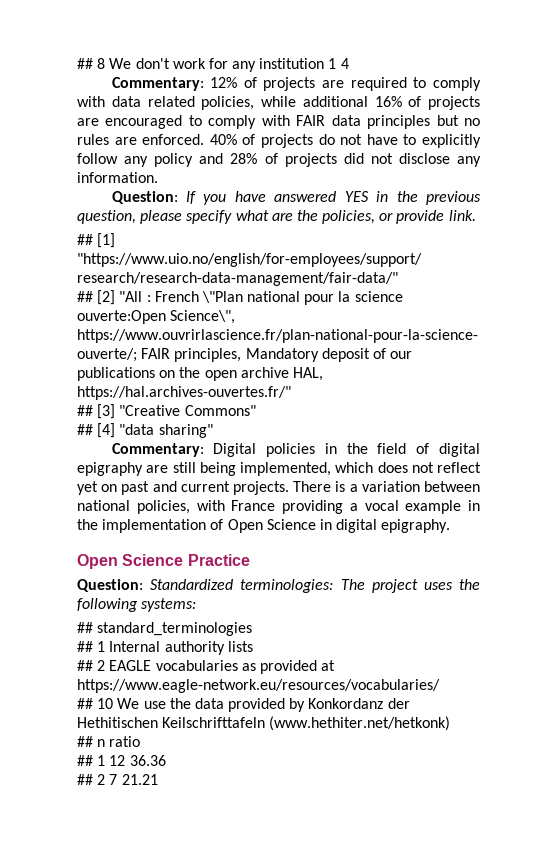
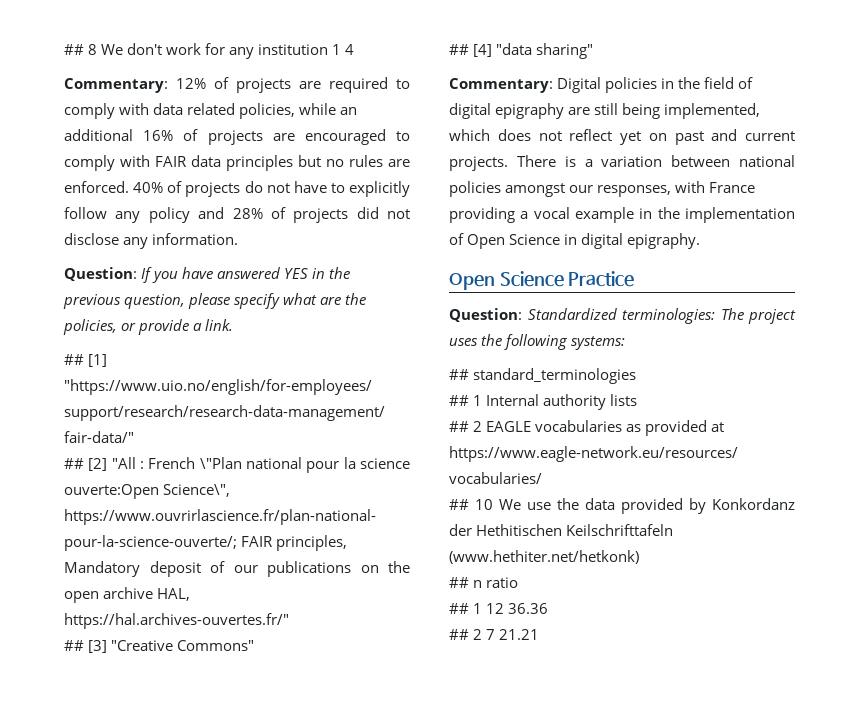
(296, 101) none -> [340,107,358,115] an
(445, 217) none -> [193,323,203,331] a
[136,500,190,514] policies, -> [449,181,672,197] policies amongst our responses,

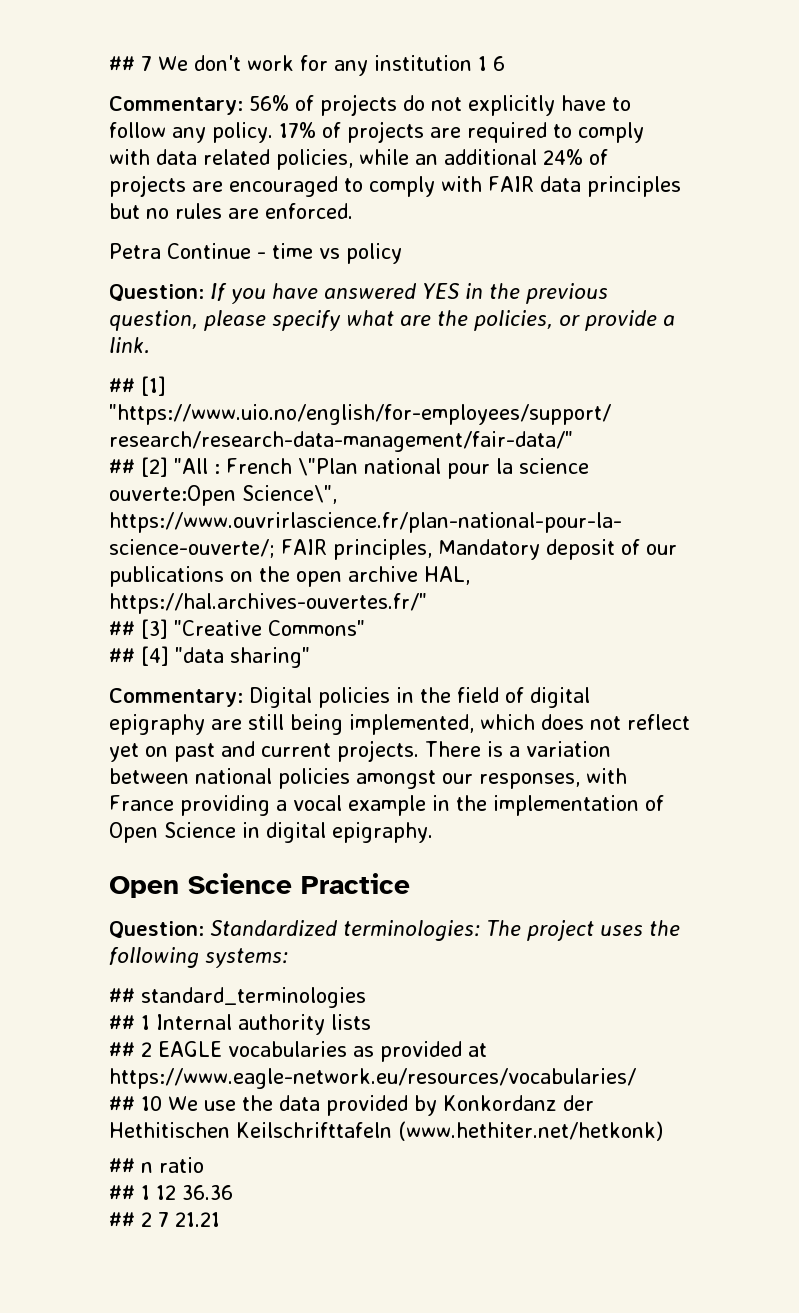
[64,44,98,55] ## 8 -> [109,56,152,71] ## 7
[345,44,355,55] [64,78,206,93] 4 // Commentary: 12% -> [492,56,505,71] [109,94,631,116] [109,122,316,143] 6 // Commentary: 56% of projects do not explicitly have to follow any policy. 17%
[143,130,174,141] 16% -> [543,149,583,165] 24%
[133,181,410,197] [64,207,410,223] [64,233,239,249] 40% of projects do not have to explicitly follow any policy and 28% of projects did not disclose any information. -> [109,243,402,264] // Petra Continue - time vs policy

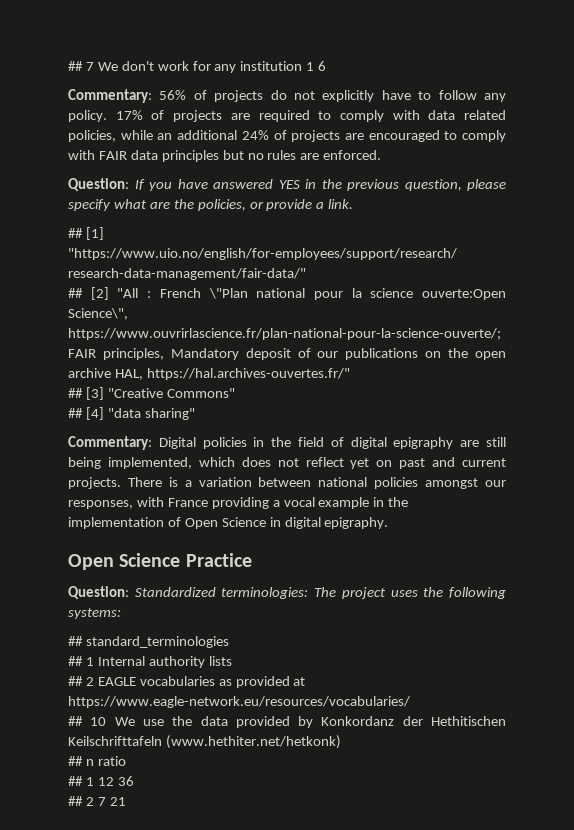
[109,243,402,264] // Petra Continue - time vs policy -> (382, 155) none
[182,1185,233,1200] 36.36 -> [117,776,134,786] 36
[175,1212,220,1227] 21.21 -> [109,797,126,806] 21

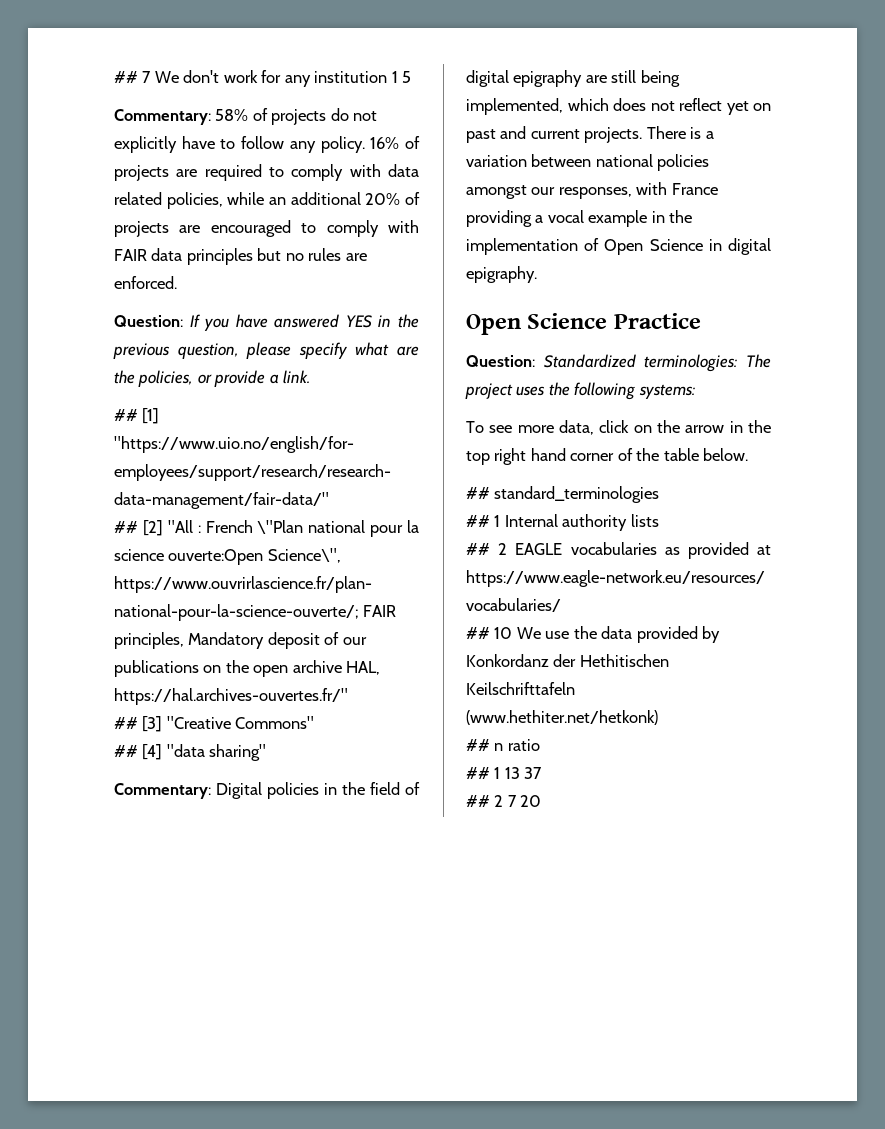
[318,61,327,71] [68,89,187,103] 6 // Commentary: 56% -> [402,71,412,83] [114,109,249,125] 5 // Commentary: 58%
[115,110,143,120] 17% -> [370,137,400,149] 16%
[241,130,269,140] 24% -> [365,193,401,205] 20%
(121, 613) none -> [466,420,772,435] [466,448,749,465] // To see more data, click on the arrow in the top right hand corner of the table below.
[97,776,134,786] 12 36 -> [504,767,543,779] 13 37
[109,797,126,806] 21 -> [520,795,542,807] 20

